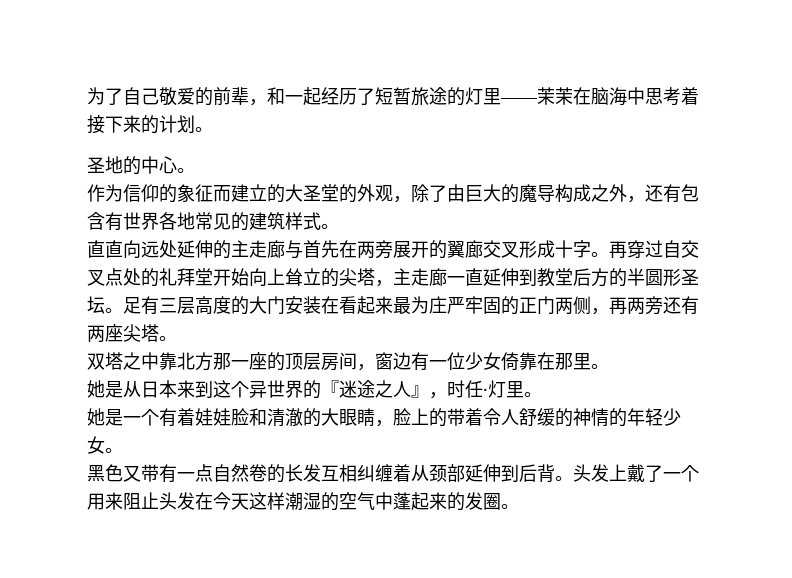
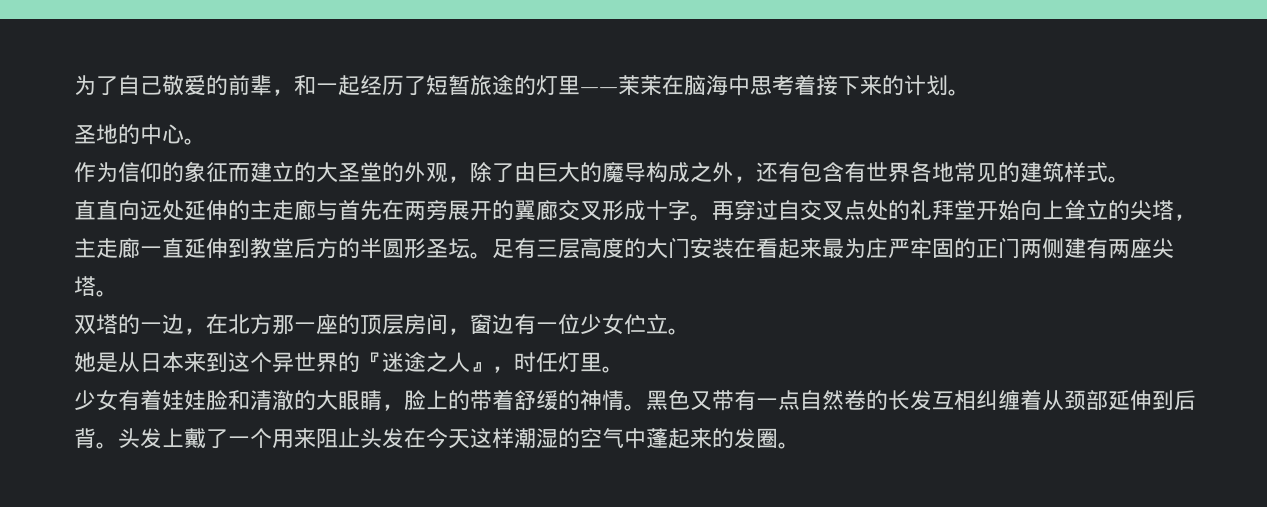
[591,296,681,315] ，再两旁还 -> [1064,238,1086,258] 建
[123,352,177,370] 之中靠 -> [118,314,228,335] 的一边，在
[501,352,591,370] 倚靠在那里 -> [624,314,668,334] 伫立
[483,388,488,396] · -> (558, 362) none
[87,408,159,426] 她是一个 -> [74,390,118,411] 少女
[483,408,519,426] 令人 -> (514, 400) none
[609,408,681,427] [87,436,123,454] 的年轻少女。 // -> [624,404,646,411] 。

